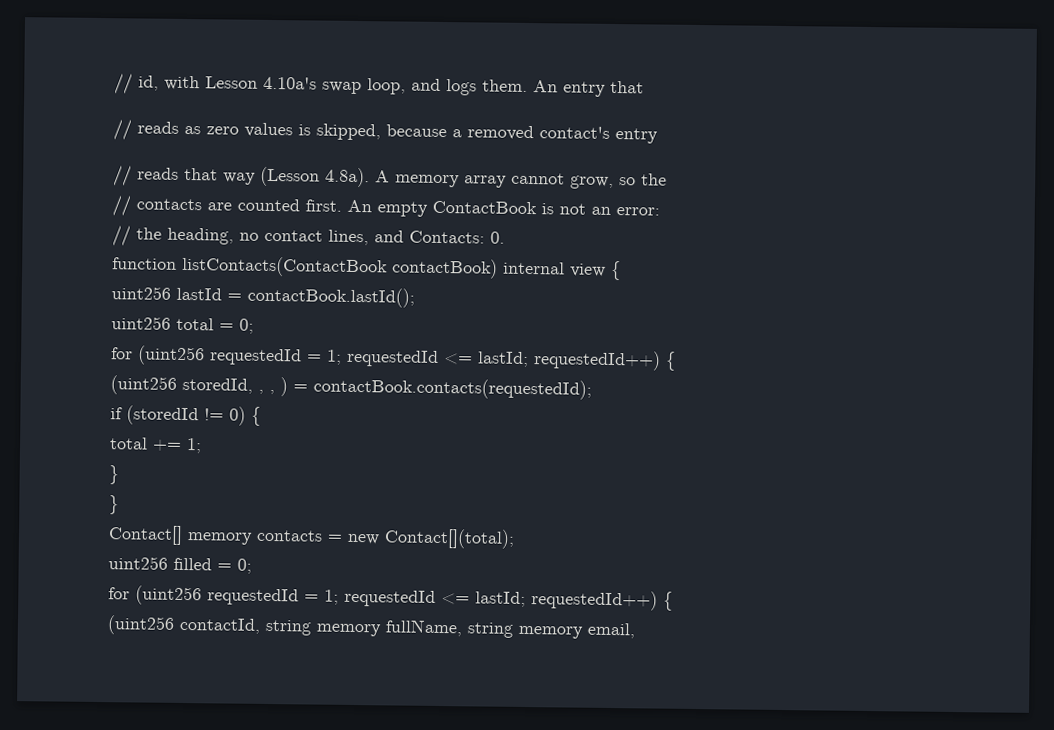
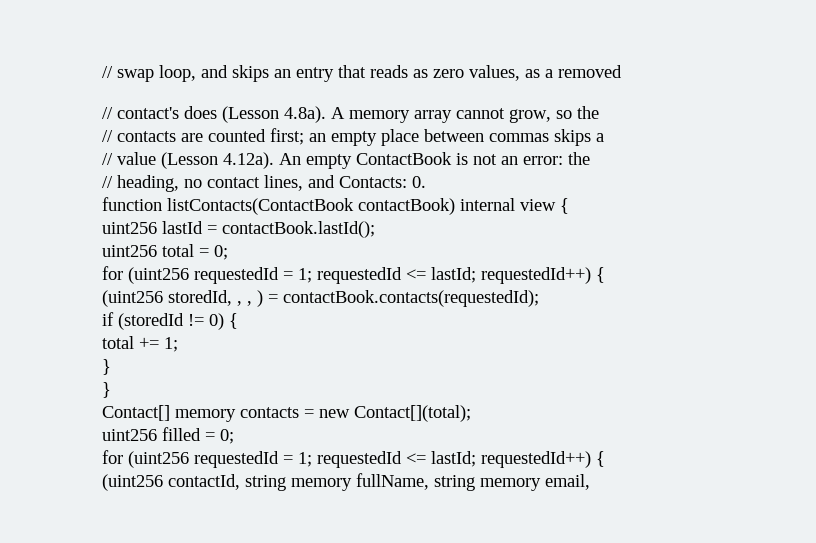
[114,73,558,96] // id, with Lesson 4.10a's swap loop, and logs them. An -> [102,65,291,82] // swap loop, and skips an
[113,119,132,141] // // -> (366, 71) none
[244,122,447,141] values is skipped, because -> [469,65,540,81] values, as
[539,126,658,144] [113,165,256,187] contact's entry // // reads that way -> [102,106,217,119] // // contact's does
[305,199,342,212] first. -> [270,128,604,146] [102,152,274,169] first; an empty place between commas skips a // // value (Lesson 4.12a).
[112,225,162,247] // // the -> [568,152,590,165] [102,176,113,188] the // //

